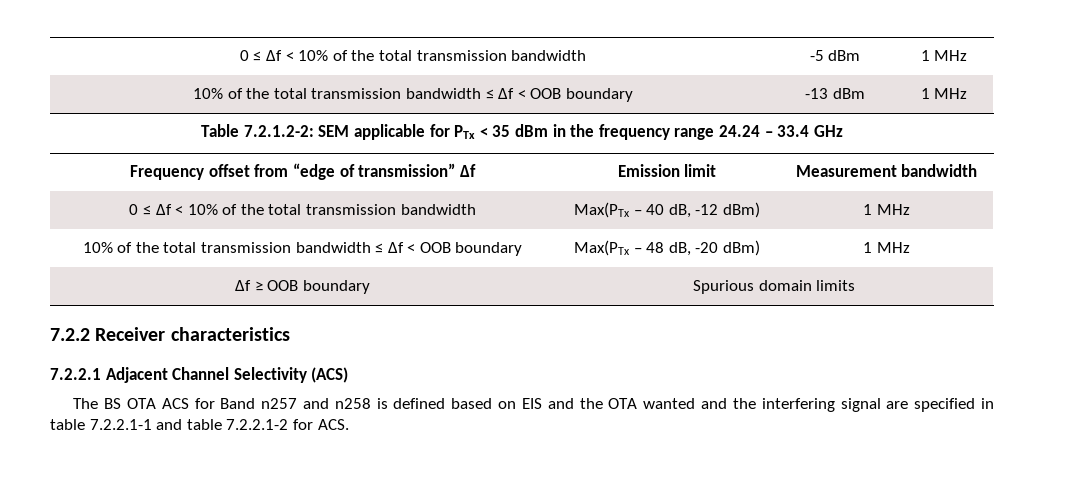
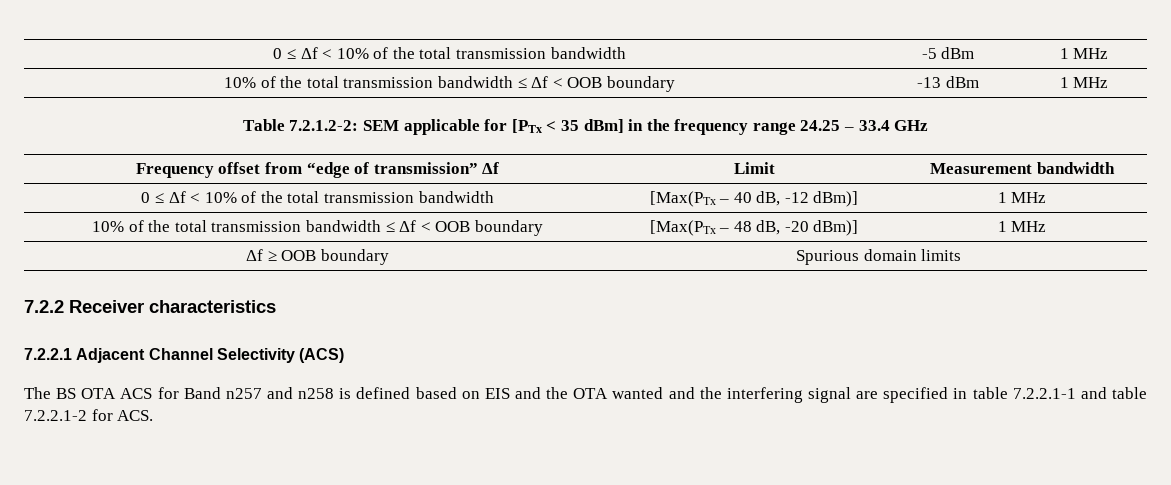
[454,125,476,139] PTx -> [511,119,542,133] [PTx
[514,124,548,137] dBm -> [583,119,624,133] dBm]
[718,125,760,137] 24.24 -> [800,120,841,131] 24.25
[617,164,717,177] Emission limit -> [733,162,775,174] Limit
[574,202,631,218] Max(PTx -> [649,191,716,207] [Max(PTx
[722,202,760,218] dBm) -> [813,191,859,207] dBm)]
[574,240,631,256] Max(PTx -> [649,220,716,236] [Max(PTx
[722,240,760,256] dBm) -> [813,220,859,236] dBm)]

